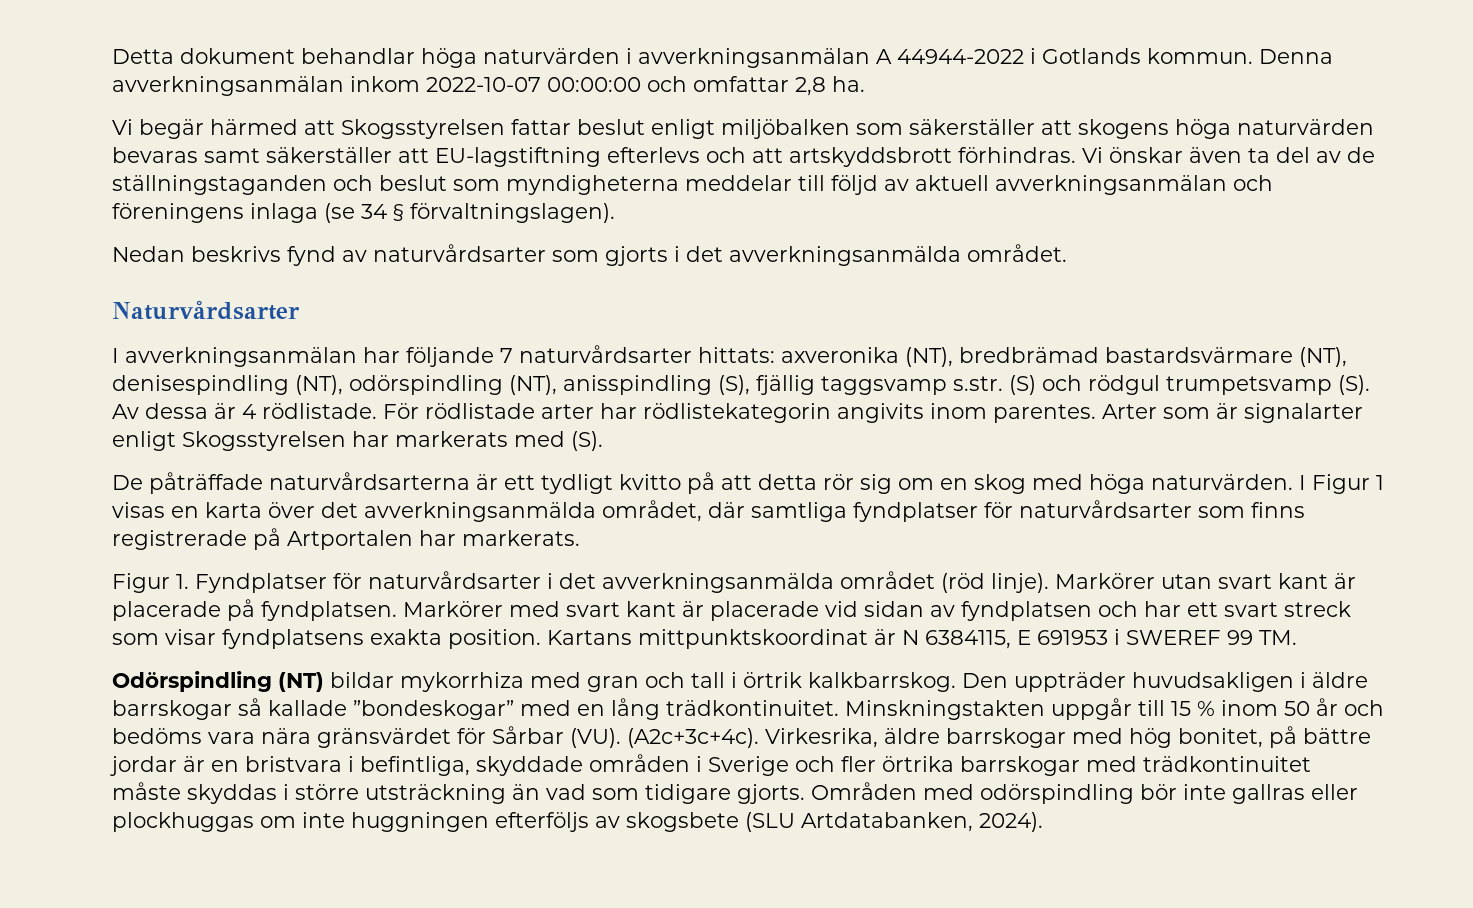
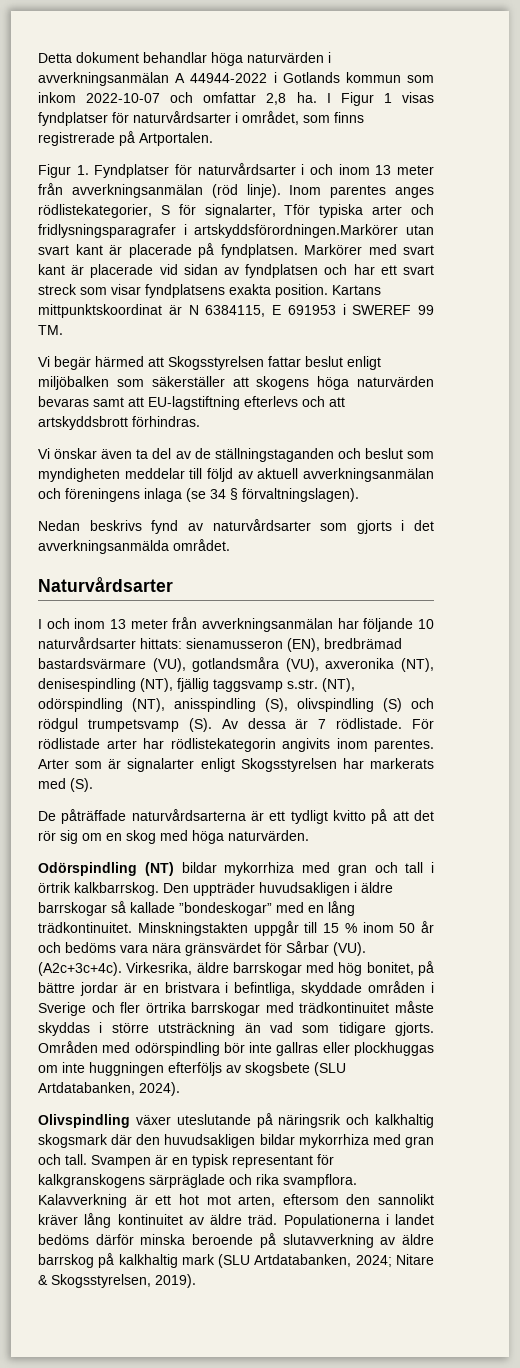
[1147,48,1333,64] [112,76,344,96] kommun. Denna avverkningsanmälan -> [345,72,434,83] kommun som
[547,77,641,92] 00:00:00 -> (161, 98) none
[112,119,1374,139] [112,147,1375,167] [112,175,1273,195] [112,203,615,223] [112,244,1067,266] [112,300,300,320] [112,345,1347,367] [112,375,1370,395] [112,403,1363,423] [112,431,603,451] [112,472,1384,494] [112,500,847,522] // Vi begär härmed att Skogsstyrelsen fattar beslut enligt miljöbalken som säkerställer att skogens höga naturvärden bevaras samt säkerställer att EU-lagstiftning efterlevs och att artskyddsbrott förhindras. Vi önskar även ta del av de ställningstaganden och beslut som myndigheterna meddelar till följd av aktuell avverkningsanmälan och föreningens inlaga (se 34 § förvaltningslagen). // Nedan beskrivs fynd av naturvårdsarter som gjorts i det avverkningsanmälda området. // Naturvårdsarter // I avverkningsanmälan har följande 7 naturvårdsarter hittats: axveronika (NT), bredbrämad bastardsvärmare (NT), denisespindling (NT), odörspindling (NT), anisspindling (S), fjällig taggsvamp s.str. (S) och rödgul trumpetsvamp (S). Av dessa är 4 rödlistade. För rödlistade arter har rödlistekategorin angivits inom parentes. Arter som är signalarter enligt Skogsstyrelsen har markerats med (S). // De påträffade naturvårdsarterna är ett tydligt kvitto på att detta rör sig om en skog med höga naturvärden. I Figur 1 visas en karta över det avverkningsanmälda området, där samtliga -> [326,92,434,106] I Figur 1 visas
(1192, 509) none -> [235,111,299,125] i området,
[287,530,580,550] Artportalen har markerats. -> [139,132,213,146] Artportalen.
[559,571,1155,593] det avverkningsanmälda området (röd linje). Markörer -> [310,164,435,175] [38,183,434,198] [38,204,434,218] [38,224,399,238] och inom 13 meter från avverkningsanmälan (röd linje). Inom parentes anges rödlistekategorier, S för signalarter, Tför typiska arter och fridlysningsparagrafer i artskyddsförordningen.Markörer
(1297, 637) none -> [38,356,381,370] [38,376,434,390] [38,396,345,410] [38,416,200,430] [38,448,434,462] [38,468,434,482] [38,488,359,502] [38,519,434,534] [38,539,230,554] [38,577,173,592] [38,617,435,632] [38,637,402,652] [38,657,434,672] [38,678,355,692] [38,698,434,712] [38,718,434,732] [38,738,434,752] [38,758,434,772] [38,778,93,792] [38,809,434,824] [38,830,309,844] // Vi begär härmed att Skogsstyrelsen fattar beslut enligt miljöbalken som säkerställer att skogens höga naturvärden bevaras samt att EU-lagstiftning efterlevs och att artskyddsbrott förhindras. // Vi önskar även ta del av de ställningstaganden och beslut som myndigheten meddelar till följd av aktuell avverkningsanmälan och föreningens inlaga (se 34 § förvaltningslagen). // Nedan beskrivs fynd av naturvårdsarter som gjorts i det avverkningsanmälda området. // Naturvårdsarter // I och inom 13 meter från avverkningsanmälan har följande 10 naturvårdsarter hittats: sienamusseron (EN), bredbrämad bastardsvärmare (VU), gotlandsmåra (VU), axveronika (NT), denisespindling (NT), fjällig taggsvamp s.str. (NT), odörspindling (NT), anisspindling (S), olivspindling (S) och rödgul trumpetsvamp (S). Av dessa är 7 rödlistade. För rödlistade arter har rödlistekategorin angivits inom parentes. Arter som är signalarter enligt Skogsstyrelsen har markerats med (S). // De påträffade naturvårdsarterna är ett tydligt kvitto på att det rör sig om en skog med höga naturvärden.
(1043, 822) none -> [38,1113,434,1128] [38,1134,435,1148] [38,1154,334,1168] [38,1174,357,1188] [38,1194,434,1208] [38,1213,434,1228] [38,1233,435,1248] [38,1253,434,1268] [38,1274,196,1288] // Olivspindling växer uteslutande på näringsrik och kalkhaltig skogsmark där den huvudsakligen bildar mykorrhiza med gran och tall. Svampen är en typisk representant för kalkgranskogens särpräglade och rika svampflora. Kalavverkning är ett hot mot arten, eftersom den sannolikt kräver lång kontinuitet av äldre träd. Populationerna i landet bedöms därför minska beroende på slutavverkning av äldre barrskog på kalkhaltig mark (SLU Artdatabanken, 2024; Nitare & Skogsstyrelsen, 2019).

